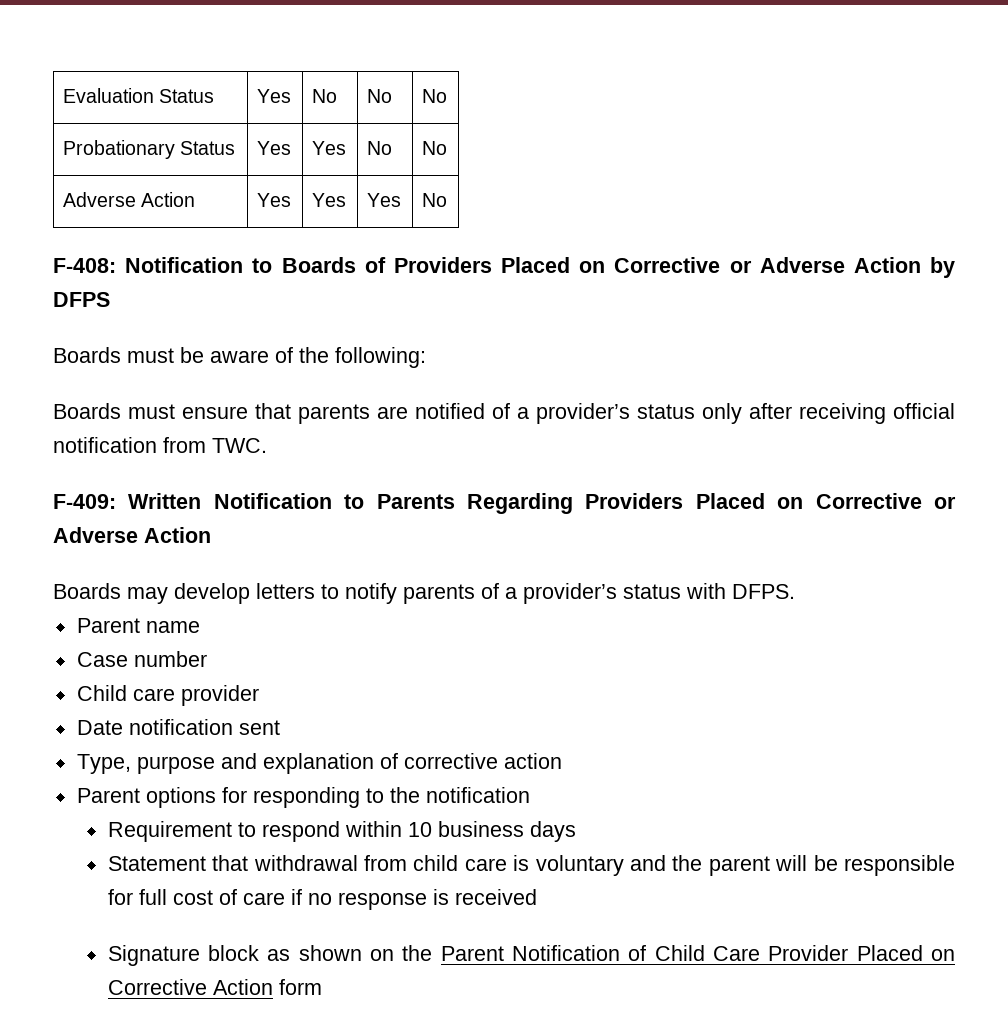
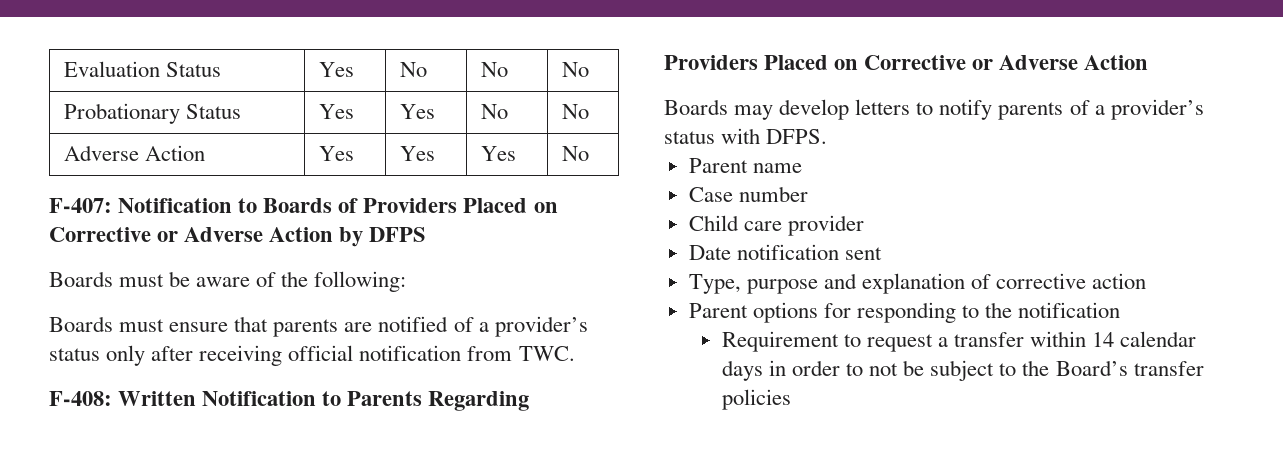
[53,258,116,273] F-408: -> [49,198,112,213] F-407:
[53,494,116,509] F-409: -> [49,391,112,406] F-408:
[261,821,576,842] [107,855,955,876] [107,889,537,910] [107,945,956,966] [107,979,322,995] respond within 10 business days // Statement that withdrawal from child care is voluntary and the parent will be responsible for full cost of care if no response is received // Signature block as shown on the Parent Notification of Child Care Provider Placed on Corrective Action form -> [867,331,1197,352] [721,360,1204,381] [721,389,791,410] request a transfer within 14 calendar days in order to not be subject to the Board’s transfer policies

